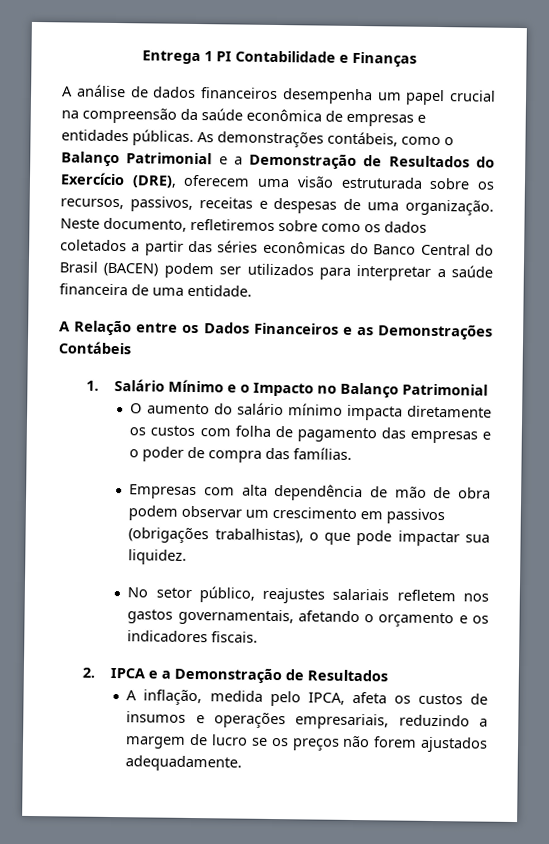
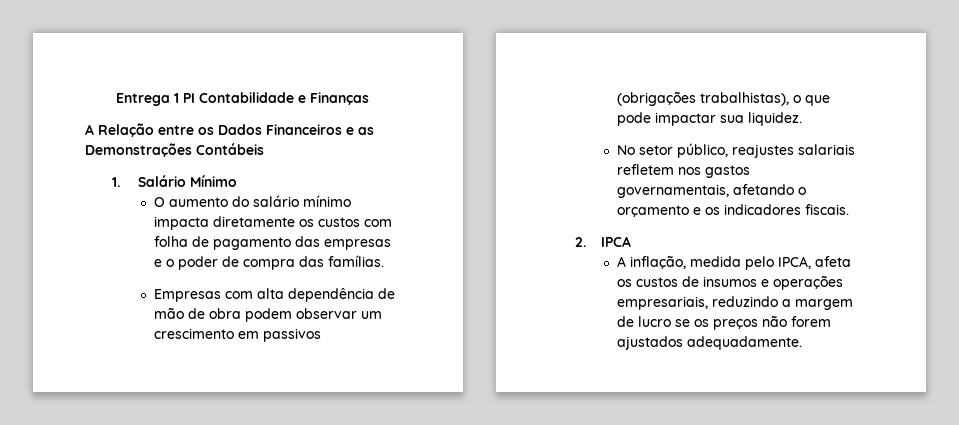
[62,84,496,106] [61,107,426,127] [61,129,454,148] [61,151,495,171] [60,172,495,190] [60,196,494,216] [60,217,427,233] [60,239,494,256] [59,261,493,281] [59,283,252,297] // A análise de dados financeiros desempenha um papel crucial na compreensão da saúde econômica de empresas e entidades públicas. As demonstrações contábeis, como o Balanço Patrimonial e a Demonstração de Resultados do Exercício (DRE), oferecem uma visão estruturada sobre os recursos, passivos, receitas e despesas de uma organização. Neste documento, refletiremos sobre como os dados coletados a partir das séries econômicas do Banco Central do Brasil (BACEN) podem ser utilizados para interpretar a saúde financeira de uma entidade. -> (369, 98) none
[227,382,489,399] e o Impacto no Balanço Patrimonial -> (238, 181) none
[148,667,389,685] e a Demonstração de Resultados -> (632, 241) none

